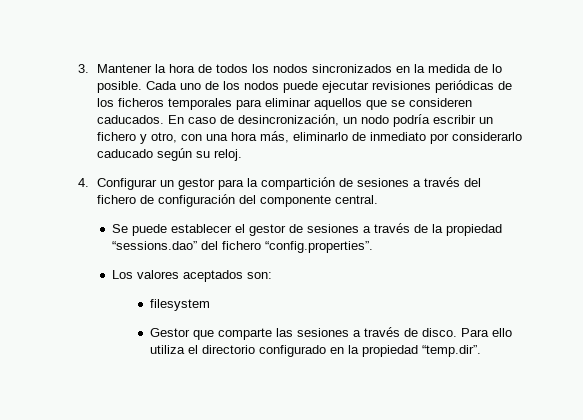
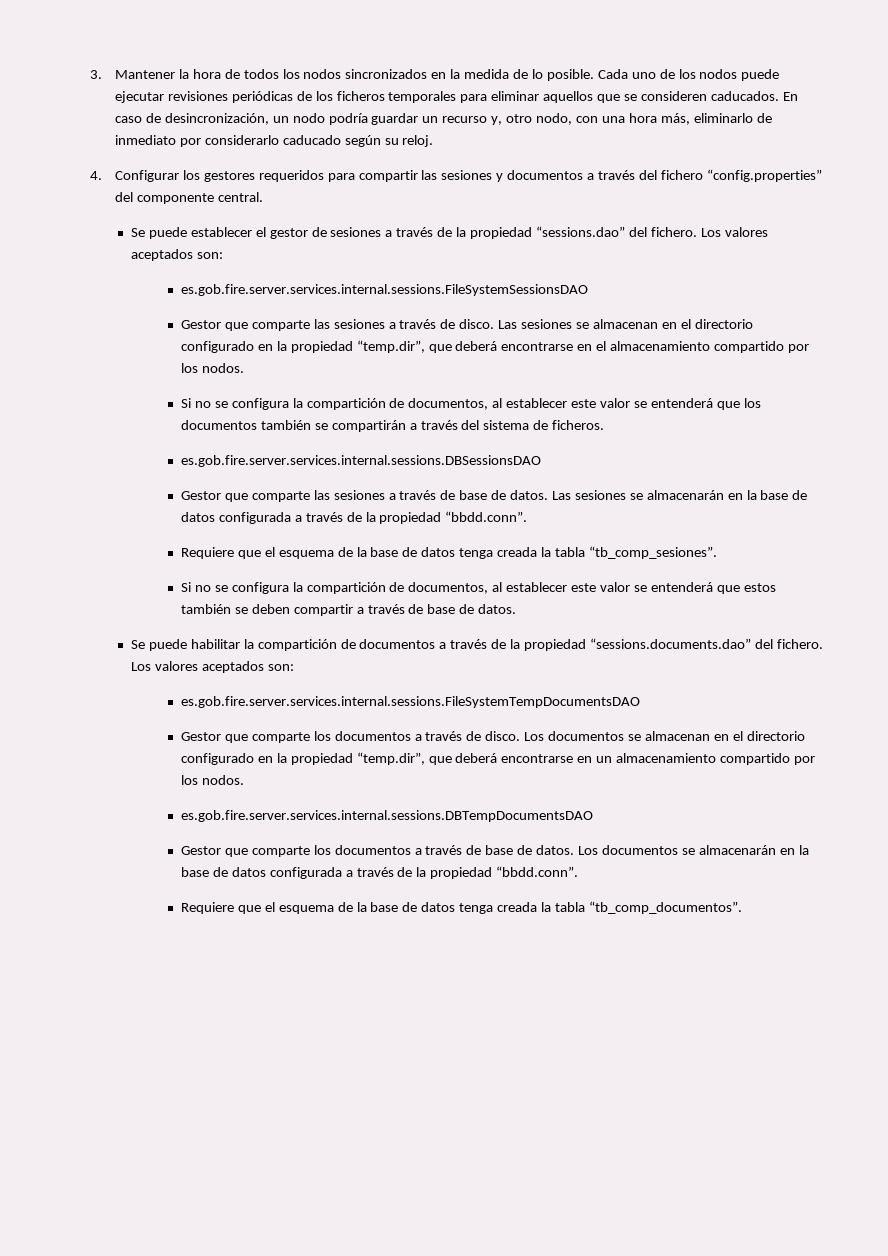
[433,115,494,124] [97,132,178,144] escribir un fichero y otro, -> [371,113,573,125] guardar un recurso y, otro nodo,
[160,177,410,190] un gestor para la compartición de sesiones -> [182,170,584,182] los gestores requeridos para compartir las sesiones y documentos
[140,194,236,207] de configuración -> [706,169,822,182] “config.properties”
[221,241,373,253] [111,270,272,282] [150,299,211,311] fichero “config.properties”. // Los valores aceptados son: // filesystem -> [650,227,768,237] [130,249,223,261] [180,284,588,296] fichero. Los valores aceptados son: // es.gob.fire.server.services.internal.sessions.FileSystemSessionsDAO
[461,328,513,337] [150,345,482,357] Para ello utiliza el directorio configurado en la propiedad “temp.dir”. -> [498,319,753,329] [180,340,809,353] [180,363,244,373] [180,398,761,410] [180,420,605,432] [180,455,541,467] [180,490,808,502] [180,511,528,524] [180,546,717,559] [180,582,776,594] [180,604,517,616] [130,638,823,651] [130,661,294,673] [180,696,640,708] [180,731,805,743] [180,752,815,765] [180,775,244,785] [180,810,593,822] [180,845,809,857] [180,866,579,879] [180,901,742,914] Las sesiones se almacenan en el directorio configurado en la propiedad “temp.dir”, que deberá encontrarse en el almacenamiento compartido por los nodos. // Si no se configura la compartición de documentos, al establecer este valor se entenderá que los documentos también se compartirán a través del sistema de ficheros. // es.gob.fire.server.services.internal.sessions.DBSessionsDAO // Gestor que comparte las sesiones a través de base de datos. Las sesiones se almacenarán en la base de datos configurada a través de la propiedad “bbdd.conn”. // Requiere que el esquema de la base de datos tenga creada la tabla “tb_comp_sesiones”. // Si no se configura la compartición de documentos, al establecer este valor se entenderá que estos también se deben compartir a través de base de datos. // Se puede habilitar la compartición de documentos a través de la propiedad “sessions.documents.dao” del fichero. Los valores aceptados son: // es.gob.fire.server.services.internal.sessions.FileSystemTempDocumentsDAO // Gestor que comparte los documentos a través de disco. Los documentos se almacenan en el directorio configurado en la propiedad “temp.dir”, que deberá encontrarse en un almacenamiento compartido por los nodos. // es.gob.fire.server.services.internal.sessions.DBTempDocumentsDAO // Gestor que comparte los documentos a través de base de datos. Los documentos se almacenarán en la base de datos configurada a través de la propiedad “bbdd.conn”. // Requiere que el esquema de la base de datos tenga creada la tabla “tb_comp_documentos”.

